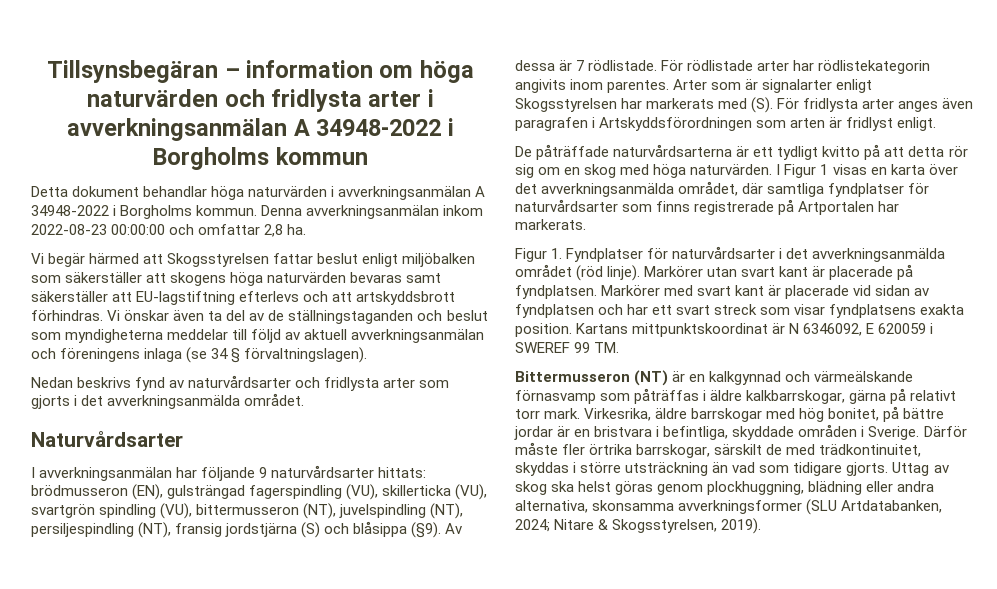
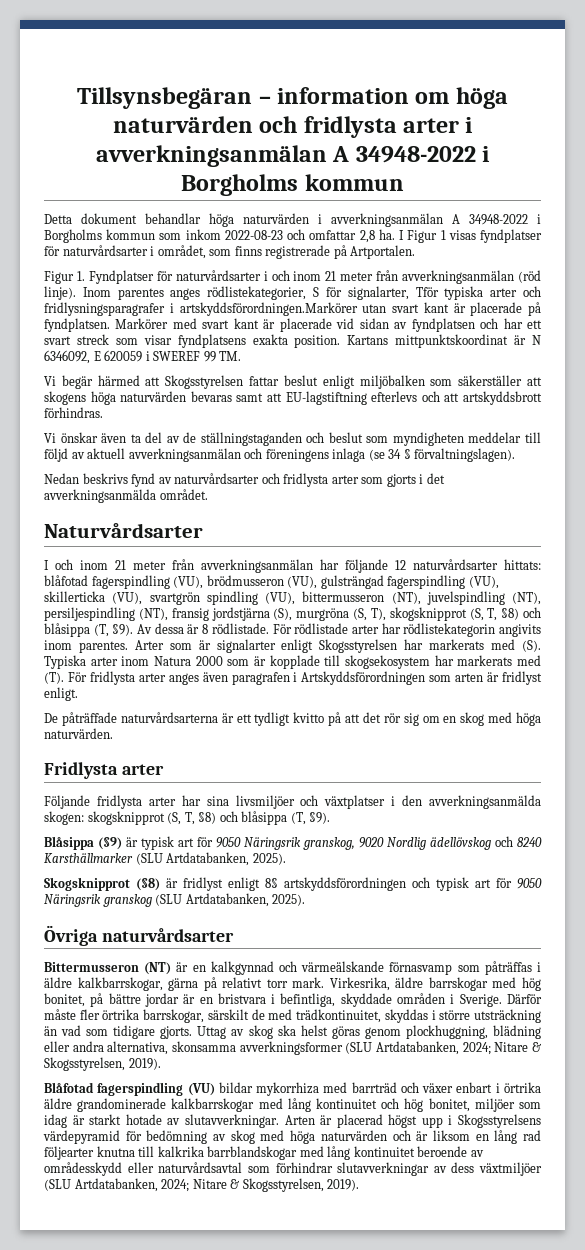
[196,205,440,219] kommun. Denna avverkningsanmälan -> [106,229,182,240] kommun som
[111,224,166,235] 00:00:00 -> (283, 235) none
[31,253,476,267] [31,272,442,286] [31,291,456,305] [31,310,488,324] [31,329,485,343] [31,347,368,363] [31,375,450,391] [31,393,305,409] [31,431,183,447] [31,465,427,481] [31,484,488,500] [31,503,464,519] [31,521,463,538] [515,60,931,74] [515,79,873,93] [515,97,974,113] [515,117,937,131] [515,144,968,160] [515,164,958,178] [515,181,825,197] // Vi begär härmed att Skogsstyrelsen fattar beslut enligt miljöbalken som säkerställer att skogens höga naturvärden bevaras samt säkerställer att EU-lagstiftning efterlevs och att artskyddsbrott förhindras. Vi önskar även ta del av de ställningstaganden och beslut som myndigheterna meddelar till följd av aktuell avverkningsanmälan och föreningens inlaga (se 34 § förvaltningslagen). // Nedan beskrivs fynd av naturvårdsarter och fridlysta arter som gjorts i det avverkningsanmälda området. // Naturvårdsarter // I avverkningsanmälan har följande 9 naturvårdsarter hittats: brödmusseron (EN), gulsträngad fagerspindling (VU), skillerticka (VU), svartgrön spindling (VU), bittermusseron (NT), juvelspindling (NT), persiljespindling (NT), fransig jordstjärna (S) och blåsippa (§9). Av dessa är 7 rödlistade. För rödlistade arter har rödlistekategorin angivits inom parentes. Arter som är signalarter enligt Skogsstyrelsen har markerats med (S). För fridlysta arter anges även paragrafen i Artskyddsförordningen som arten är fridlyst enligt. // De påträffade naturvårdsarterna är ett tydligt kvitto på att detta rör sig om en skog med höga naturvärden. I Figur 1 visas en karta över det avverkningsanmälda området, där samtliga -> [399,230,476,243] I Figur 1 visas
(618, 205) none -> [150,245,206,259] i området,
[798,201,900,215] [515,219,586,230] Artportalen har markerats. -> [350,245,416,259] Artportalen.
[786,248,946,262] [515,264,704,281] det avverkningsanmälda området (röd linje). Markörer -> [271,270,541,284] [44,286,541,300] [44,302,358,316] och inom 21 meter från avverkningsanmälan (röd linje). Inom parentes anges rödlistekategorier, S för signalarter, Tför typiska arter och fridlysningsparagrafer i artskyddsförordningen.Markörer
(620, 347) none -> [44,375,542,389] [44,391,542,405] [44,407,103,418] [44,432,541,446] [44,448,516,462] [44,473,445,487] [44,489,208,503] [44,523,203,538] [44,559,541,573] [44,575,499,589] [44,591,541,605] [44,607,541,621] [44,623,541,637] [44,639,542,653] [44,655,541,669] [44,671,542,685] [44,687,78,701] [44,712,541,726] [44,728,113,739] [44,762,164,779] [44,795,541,809] [44,811,331,825] [44,836,542,850] [44,852,286,866] [44,877,542,891] [44,893,306,907] [44,925,234,946] // Vi begär härmed att Skogsstyrelsen fattar beslut enligt miljöbalken som säkerställer att skogens höga naturvärden bevaras samt att EU-lagstiftning efterlevs och att artskyddsbrott förhindras. // Vi önskar även ta del av de ställningstaganden och beslut som myndigheten meddelar till följd av aktuell avverkningsanmälan och föreningens inlaga (se 34 § förvaltningslagen). // Nedan beskrivs fynd av naturvårdsarter och fridlysta arter som gjorts i det avverkningsanmälda området. // Naturvårdsarter // I och inom 21 meter från avverkningsanmälan har följande 12 naturvårdsarter hittats: blåfotad fagerspindling (VU), brödmusseron (VU), gulsträngad fagerspindling (VU), skillerticka (VU), svartgrön spindling (VU), bittermusseron (NT), juvelspindling (NT), persiljespindling (NT), fransig jordstjärna (S), murgröna (S, T), skogsknipprot (S, T, §8) och blåsippa (T, §9). Av dessa är 8 rödlistade. För rödlistade arter har rödlistekategorin angivits inom parentes. Arter som är signalarter enligt Skogsstyrelsen har markerats med (S). Typiska arter inom Natura 2000 som är kopplade till skogsekosystem har markerats med (T). För fridlysta arter anges även paragrafen i Artskyddsförordningen som arten är fridlyst enligt. // De påträffade naturvårdsarterna är ett tydligt kvitto på att det rör sig om en skog med höga naturvärden. // Fridlysta arter // Följande fridlysta arter har sina livsmiljöer och växtplatser i den avverkningsanmälda skogen: skogsknipprot (S, T, §8) och blåsippa (T, §9). // Blåsippa (§9) är typisk art för 9050 Näringsrik granskog, 9020 Nordlig ädellövskog och 8240 Karsthällmarker (SLU Artdatabanken, 2025). // Skogsknipprot (§8) är fridlyst enligt 8§ artskyddsförordningen och typisk art för 9050 Näringsrik granskog (SLU Artdatabanken, 2025). // Övriga naturvårdsarter
(762, 526) none -> [44,1082,541,1096] [44,1098,541,1112] [44,1114,541,1128] [43,1130,541,1144] [44,1146,484,1160] [44,1162,542,1176] [44,1178,360,1192] // Blåfotad fagerspindling (VU) bildar mykorrhiza med barrträd och växer enbart i örtrika äldre grandominerade kalkbarrskogar med lång kontinuitet och hög bonitet, miljöer som idag är starkt hotade av slutavverkningar. Arten är placerad högst upp i Skogsstyrelsens värdepyramid för bedömning av skog med höga naturvärden och är liksom en lång rad följearter knutna till kalkrika barrblandskogar med lång kontinuitet beroende av områdesskydd eller naturvårdsavtal som förhindrar slutavverkningar av dess växtmiljöer (SLU Artdatabanken, 2024; Nitare & Skogsstyrelsen, 2019).

